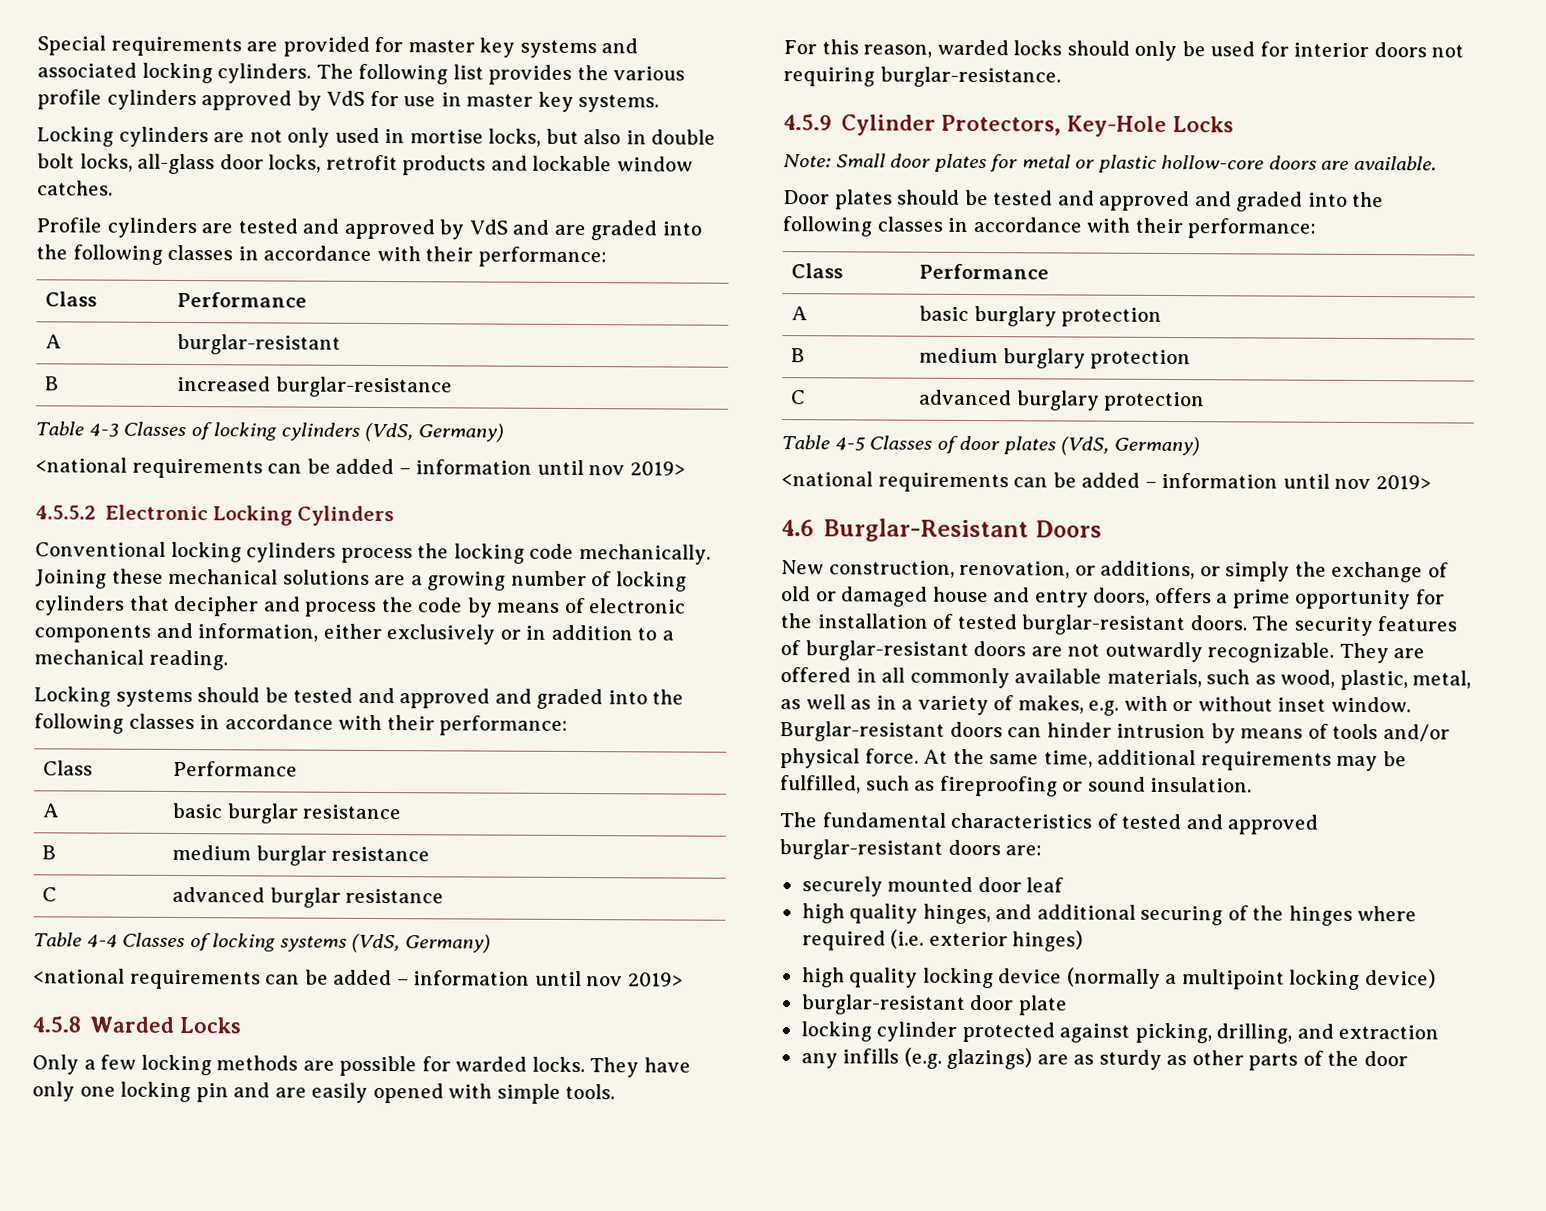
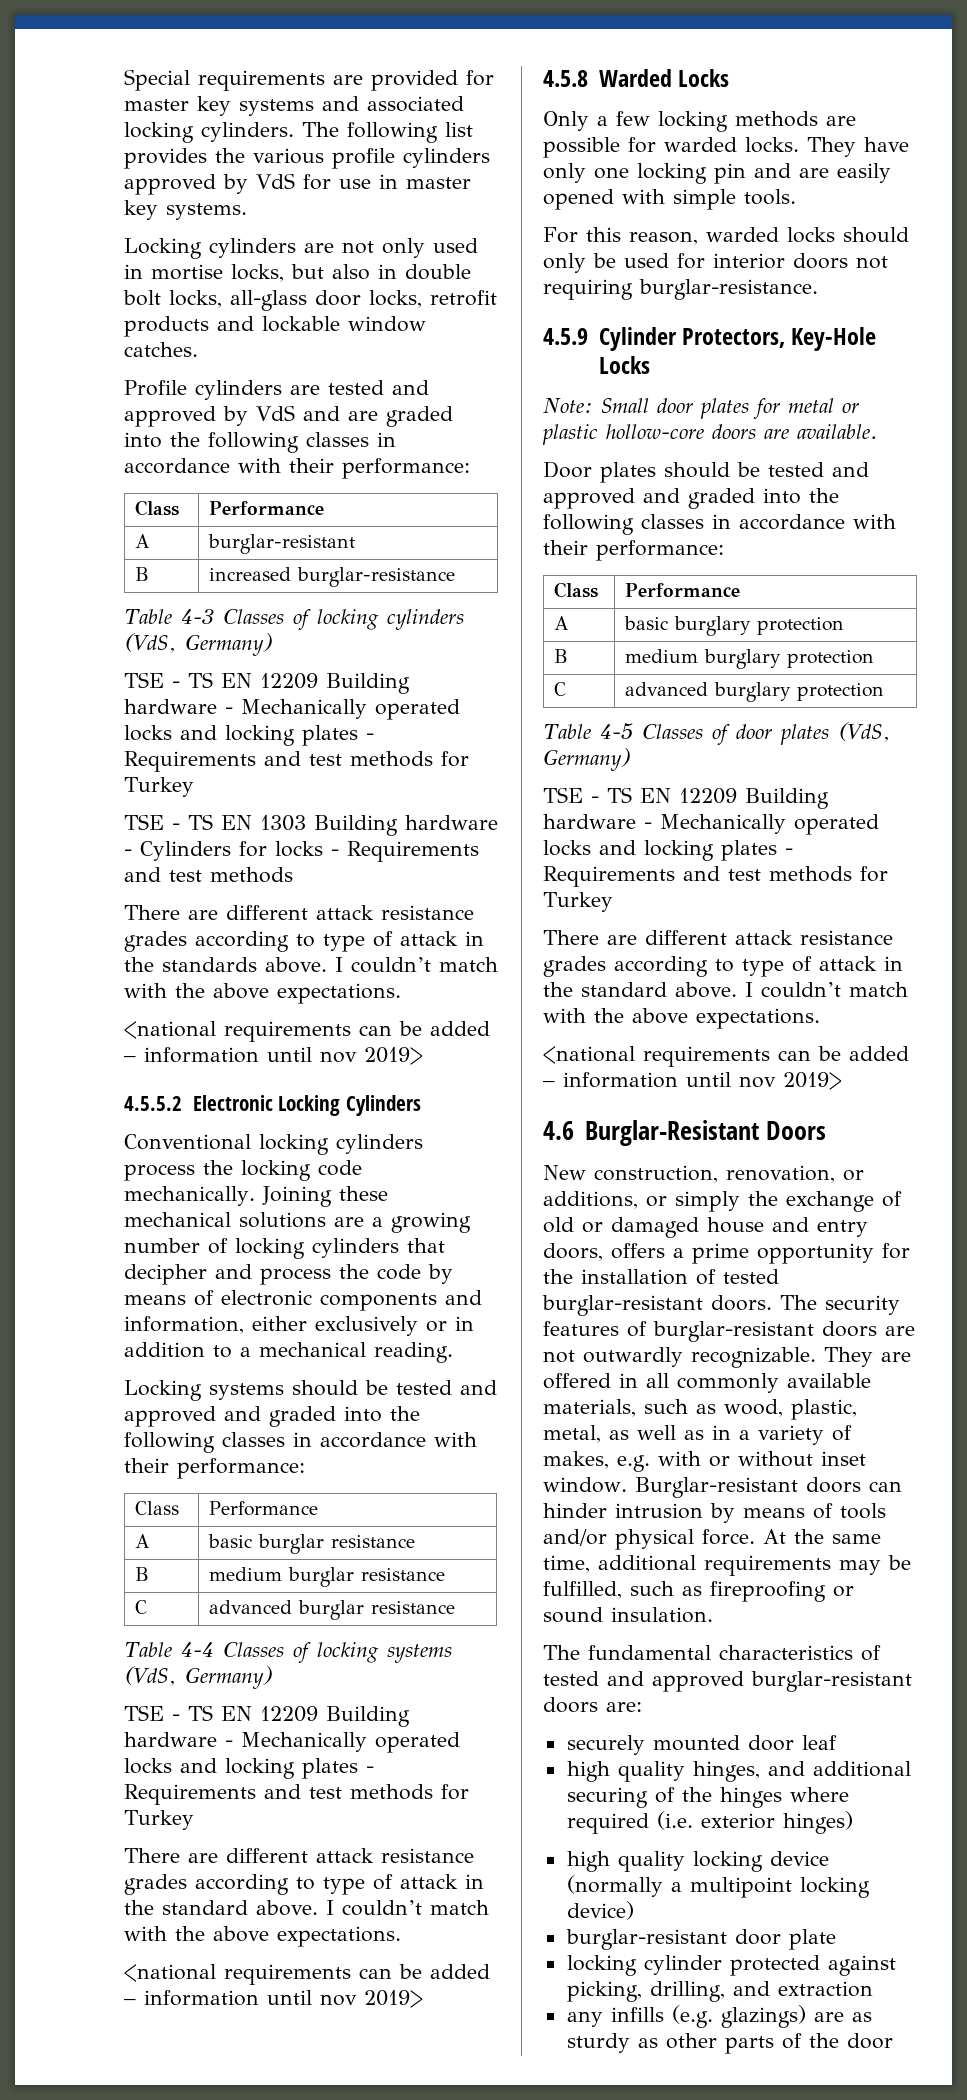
(504, 433) none -> [124,672,410,694] [124,699,460,720] [124,725,374,746] [124,751,469,772] [124,777,194,797] [124,814,498,836] [124,841,479,862] [124,867,293,883] [124,905,474,920] [124,931,484,952] [124,957,498,973] [124,983,401,1004] // TSE - TS EN 12209 Building hardware - Mechanically operated locks and locking plates - Requirements and test methods for Turkey // TSE - TS EN 1303 Building hardware - Cylinders for locks - Requirements and test methods // There are different attack resistance grades according to type of attack in the standards above. I couldn’t match with the above expectations.
(491, 944) none -> [124,1705,410,1727] [124,1732,460,1753] [124,1758,374,1779] [124,1784,469,1805] [124,1810,194,1830] [124,1848,474,1863] [124,1874,484,1895] [124,1900,489,1916] [124,1926,401,1947] // TSE - TS EN 12209 Building hardware - Mechanically operated locks and locking plates - Requirements and test methods for Turkey // There are different attack resistance grades according to type of attack in the standard above. I couldn’t match with the above expectations.
(1200, 446) none -> [543,787,829,809] [543,814,879,835] [543,840,793,861] [543,866,888,887] [543,892,613,912] [543,930,893,945] [543,956,903,977] [543,982,908,998] [543,1008,820,1029] // TSE - TS EN 12209 Building hardware - Mechanically operated locks and locking plates - Requirements and test methods for Turkey // There are different attack resistance grades according to type of attack in the standard above. I couldn’t match with the above expectations.

